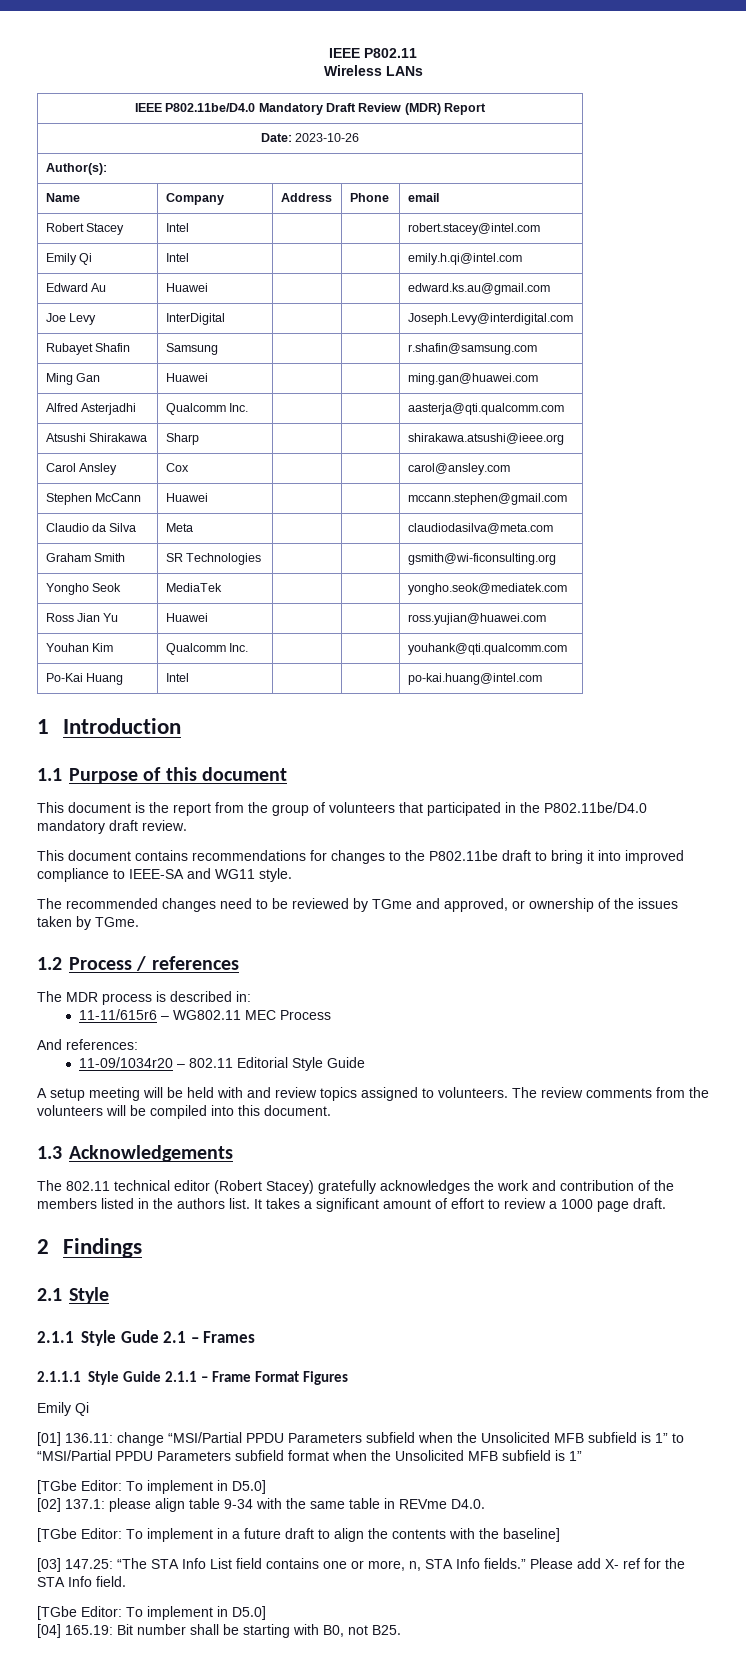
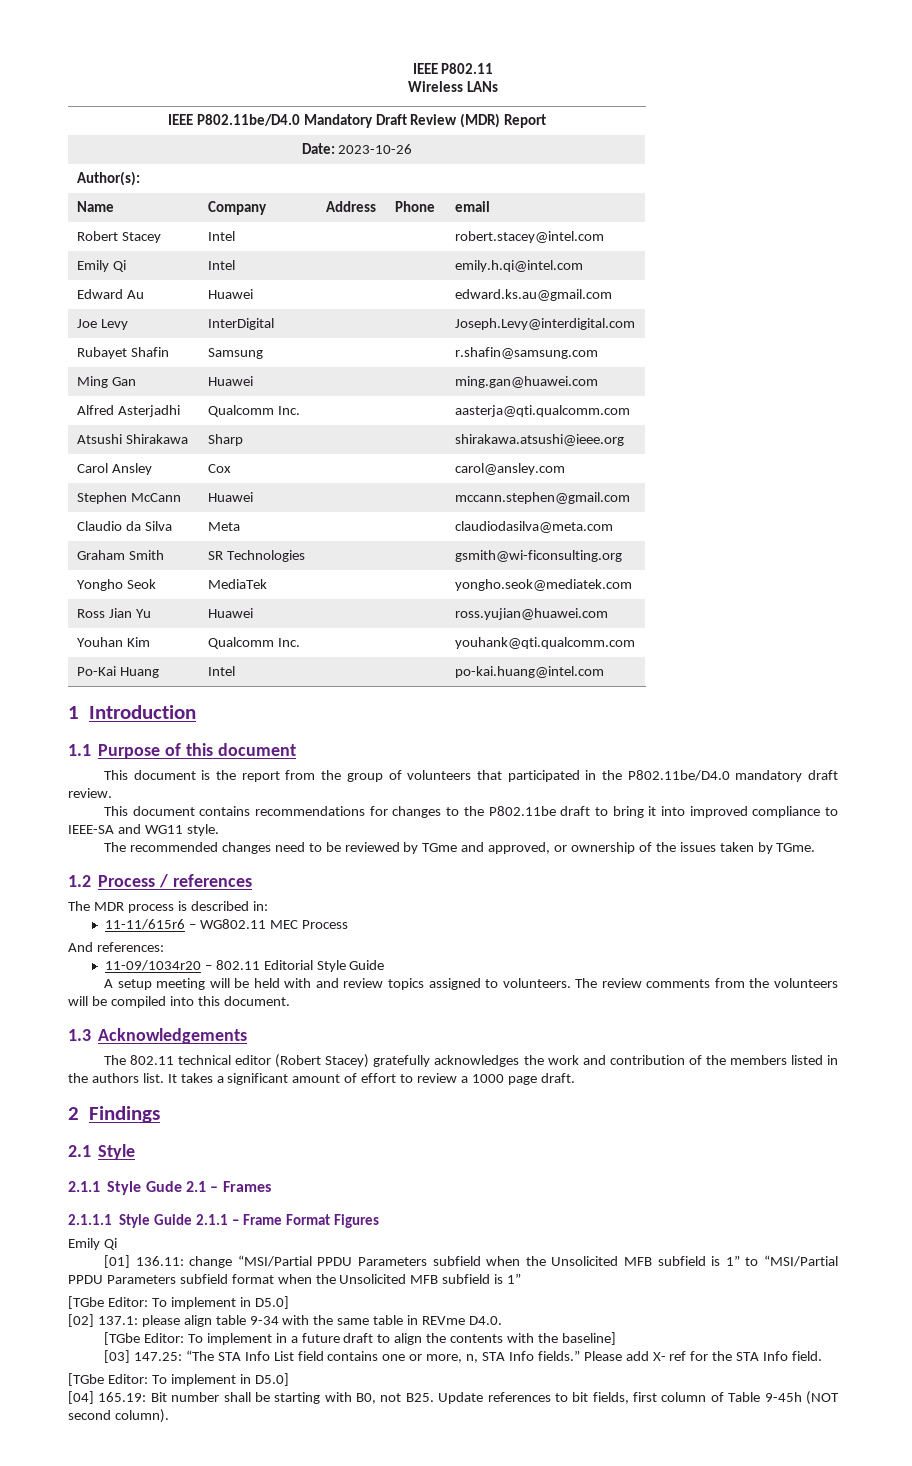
(401, 1630) none -> [438,1391,840,1405] [68,1409,169,1423] Update references to bit fields, first column of Table 9-45h (NOT second column).

